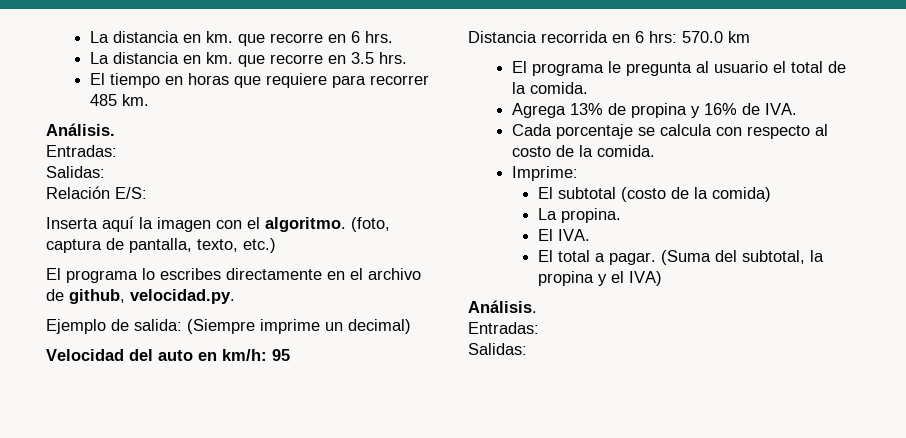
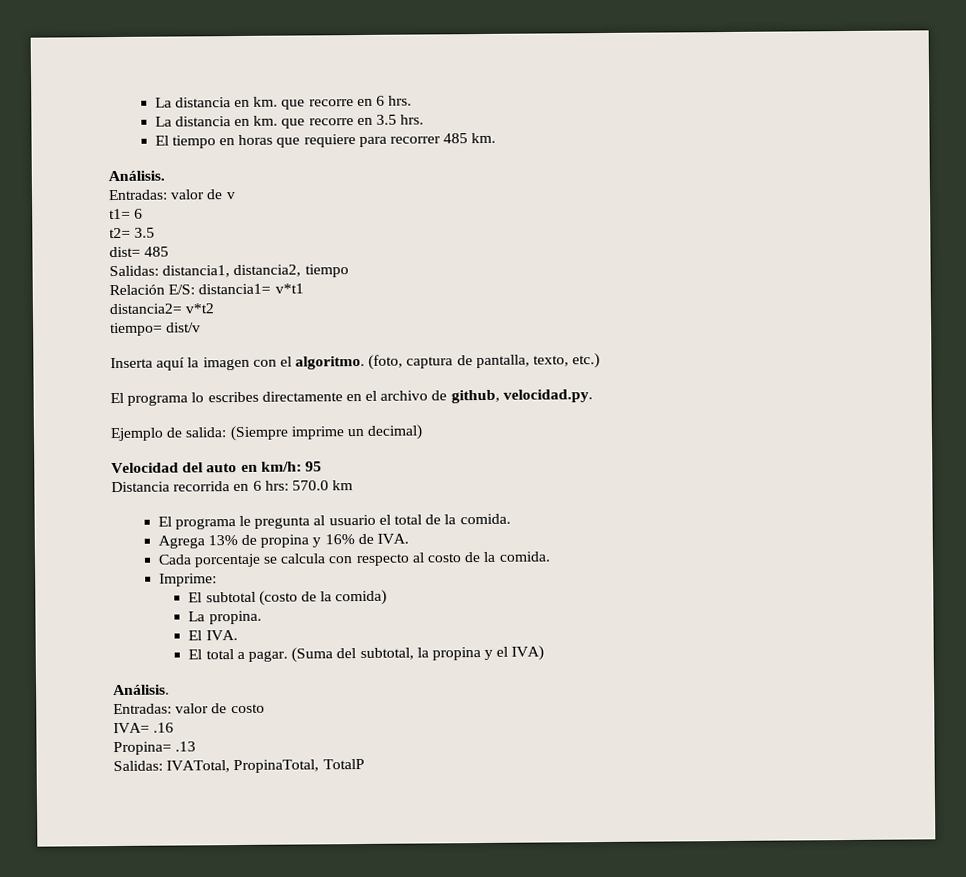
[46,166,105,178] [46,186,147,199] // Salidas: // Relación E/S: -> [170,189,236,200] [109,208,144,220] [109,227,156,239] [109,246,170,258] [109,264,349,278] [109,283,304,296] [109,303,215,315] [110,322,202,337] valor de v // t1= 6 // t2= 3.5 // dist= 485 // Salidas: distancia1, distancia2, tiempo // Relación E/S: distancia1= v*t1 // distancia2= v*t2 // tiempo= dist/v
[468,343,527,355] // Salidas: -> [175,703,265,714] [113,722,175,734] [113,741,197,756] [113,758,365,774] valor de costo // IVA= .16 // Propina= .13 // Salidas: IVATotal, PropinaTotal, TotalP

